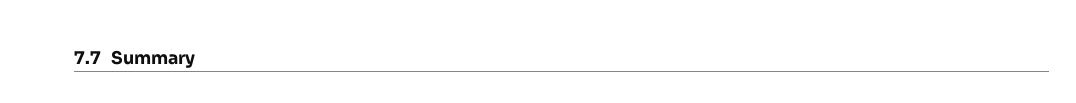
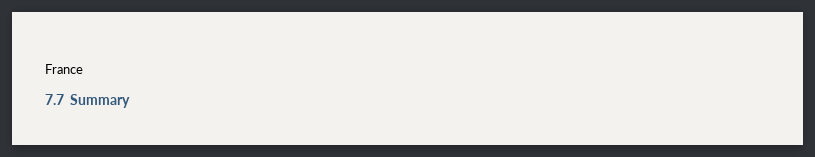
(74, 57) none -> [45,64,83,74] France //

